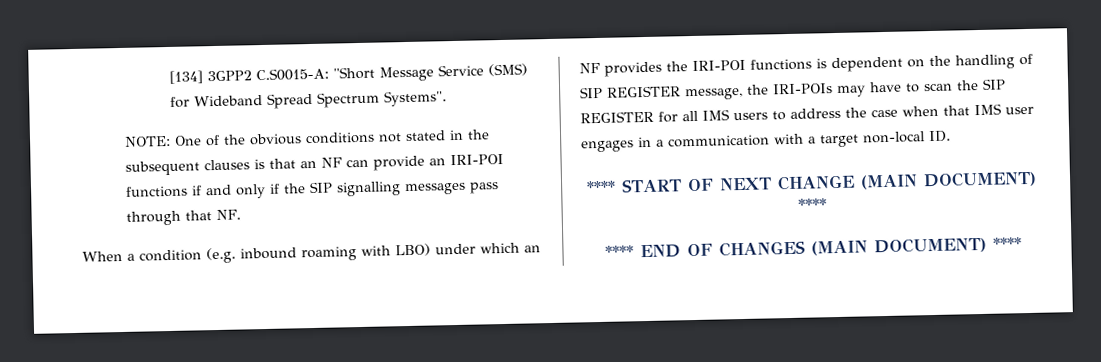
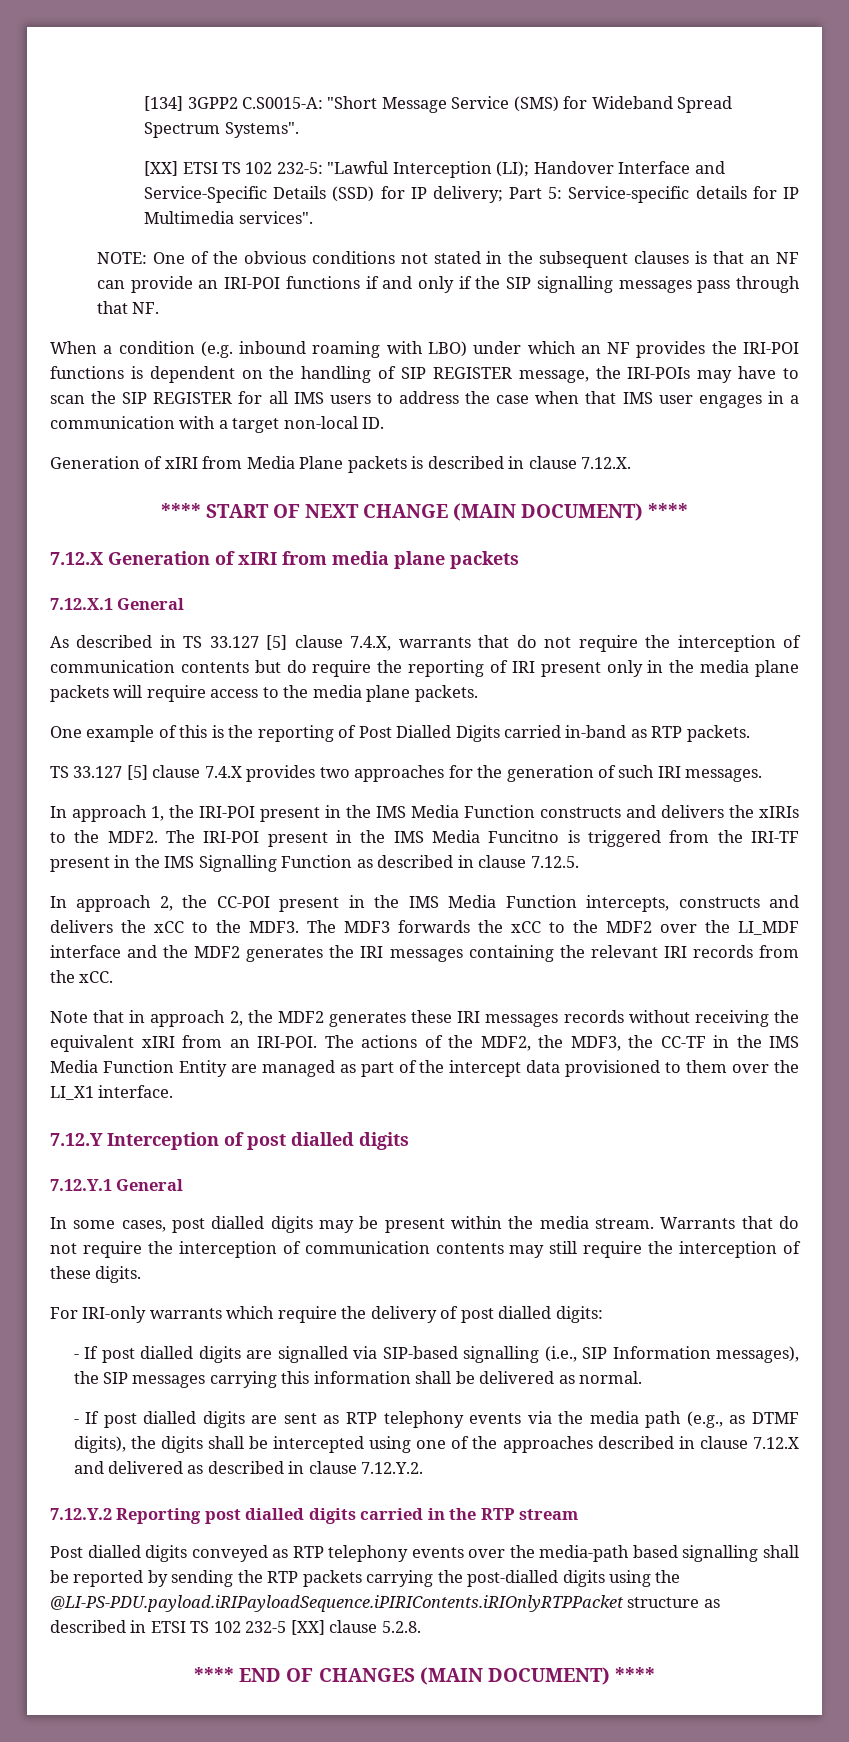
(447, 98) none -> [144,161,725,178] [144,186,799,203] [144,211,313,224] // [XX] ETSI TS 102 232-5: "Lawful Interception (LI); Handover Interface and Service-Specific Details (SSD) for IP delivery; Part 5: Service-specific details for IP Multimedia services".
(951, 136) none -> [50,456,632,473] // Generation of xIRI from Media Plane packets is described in clause 7.12.X.
(827, 204) none -> [50,551,519,569] [50,598,185,610] [50,635,802,652] [50,660,799,677] [50,685,478,702] [50,725,750,742] [50,765,763,782] [50,805,799,822] [50,830,800,847] [50,855,579,872] [50,895,799,912] [50,920,799,935] [50,945,800,962] [50,970,114,983] [50,1010,799,1027] [50,1035,799,1052] [50,1060,800,1077] [50,1085,174,1100] [50,1132,409,1150] [50,1179,184,1191] [50,1216,800,1233] [50,1241,801,1258] [50,1266,142,1283] [50,1306,603,1323] [73,1346,800,1363] [73,1371,643,1388] [73,1411,800,1428] [73,1436,799,1453] [73,1461,424,1474] [50,1508,579,1524] [50,1545,800,1562] [50,1570,681,1587] [50,1595,720,1612] [50,1620,421,1635] // 7.12.X Generation of xIRI from media plane packets // 7.12.X.1 General // As described in TS 33.127 [5] clause 7.4.X, warrants that do not require the interception of communication contents but do require the reporting of IRI present only in the media plane packets will require access to the media plane packets. // One example of this is the reporting of Post Dialled Digits carried in-band as RTP packets. // TS 33.127 [5] clause 7.4.X provides two approaches for the generation of such IRI messages. // In approach 1, the IRI-POI present in the IMS Media Function constructs and delivers the xIRIs to the MDF2. The IRI-POI present in the IMS Media Funcitno is triggered from the IRI-TF present in the IMS Signalling Function as described in clause 7.12.5. // In approach 2, the CC-POI present in the IMS Media Function intercepts, constructs and delivers the xCC to the MDF3. The MDF3 forwards the xCC to the MDF2 over the LI_MDF interface and the MDF2 generates the IRI messages containing the relevant IRI records from the xCC. // Note that in approach 2, the MDF2 generates these IRI messages records without receiving the equivalent xIRI from an IRI-POI. The actions of the MDF2, the MDF3, the CC-TF in the IMS Media Function Entity are managed as part of the intercept data provisioned to them over the LI_X1 interface. // 7.12.Y Interception of post dialled digits // 7.12.Y.1 General // In some cases, post dialled digits may be present within the media stream. Warrants that do not require the interception of communication contents may still require the interception of these digits. // For IRI-only warrants which require the delivery of post dialled digits: // - If post dialled digits are signalled via SIP-based signalling (i.e., SIP Information messages), the SIP messages carrying this information shall be delivered as normal. // - If post dialled digits are sent as RTP telephony events via the media path (e.g., as DTMF digits), the digits shall be intercepted using one of the approaches described in clause 7.12.X and delivered as described in clause 7.12.Y.2. // 7.12.Y.2 Reporting post dialled digits carried in the RTP stream // Post dialled digits conveyed as RTP telephony events over the media-path based signalling shall be reported by sending the RTP packets carrying the post-dialled digits using the @LI-PS-PDU.payload.iRIPayloadSequence.iPIRIContents.iRIOnlyRTPPacket structure as described in ETSI TS 102 232-5 [XX] clause 5.2.8.

